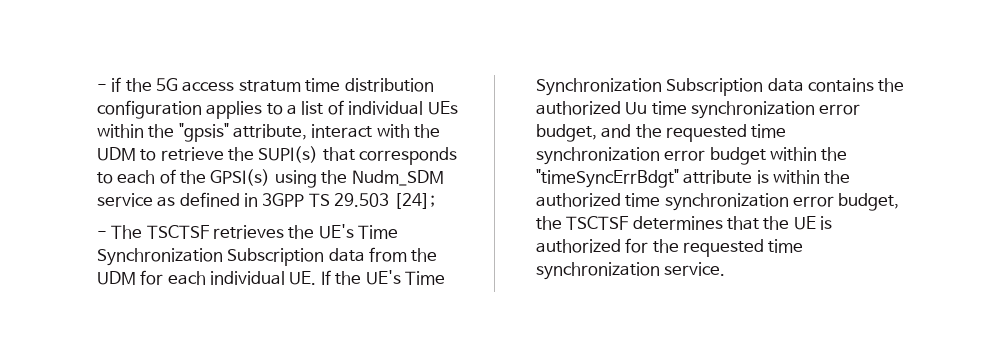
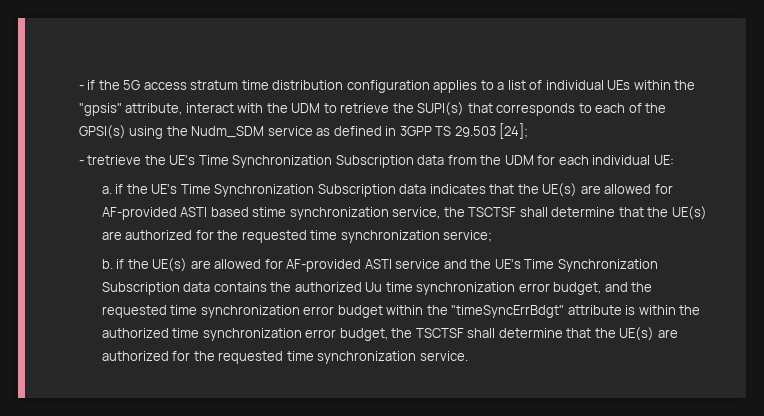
[111,225,285,239] The TSCTSF retrieves -> [87,155,142,165] tretrieve
[289,270,331,285] UE. If -> [653,155,674,165] [101,183,673,197] [101,206,707,220] [101,230,493,243] [101,258,467,272] UE: // a. if the UE's Time Synchronization Subscription data indicates that the UE(s) are allowed for AF-provided ASTI based stime synchronization service, the TSCTSF shall determine that the UE(s) are authorized for the requested time synchronization service; // b. if the UE(s) are allowed for AF-provided ASTI service and
[632,216,833,230] determines that the UE is -> [467,327,678,341] shall determine that the UE(s) are

